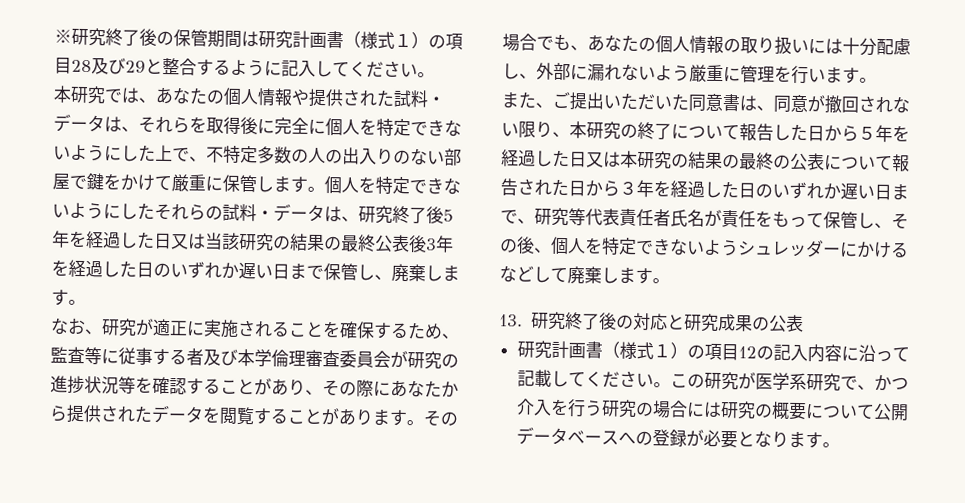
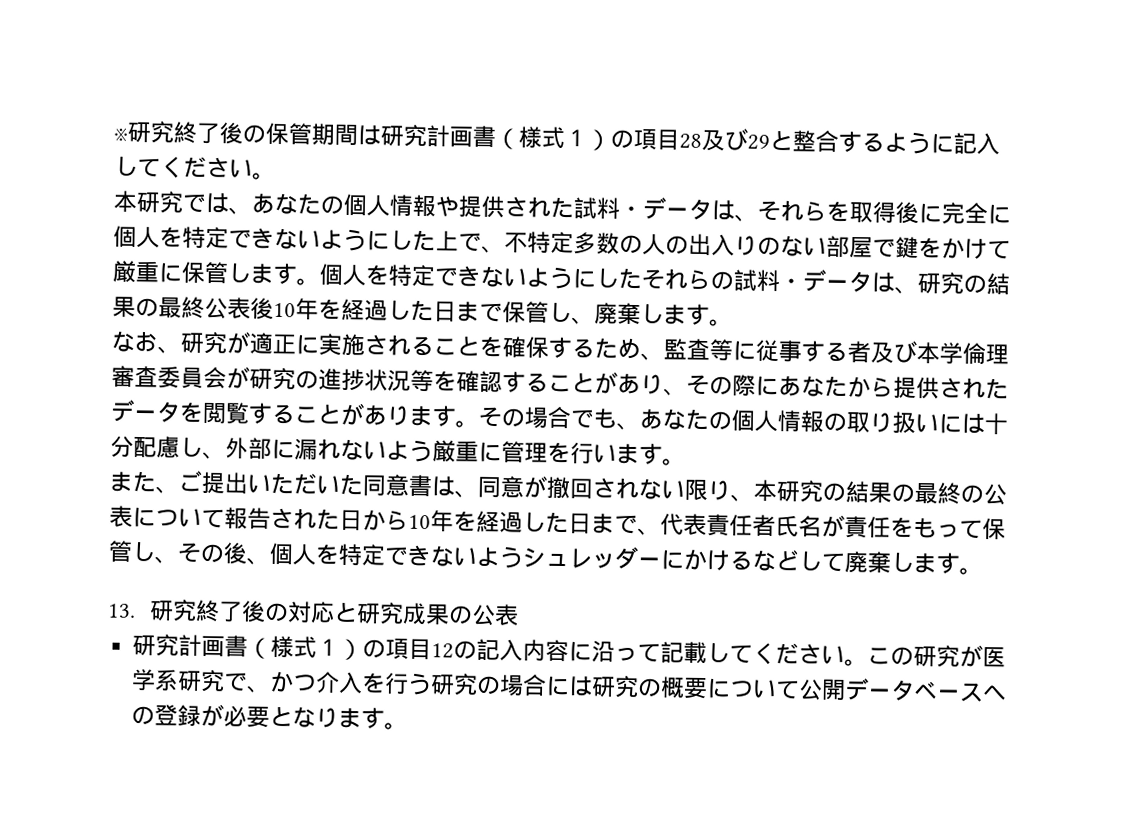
[392,205,454,224] [52,230,274,252] 終了後5年を経過した日又は当該研究 -> (964, 283) none
[426,235,454,253] [51,259,290,280] 3年を経過した日のいずれか遅い日 -> [273,298,457,323] 10年を経過した日
[637,121,910,143] [501,149,689,170] 終了について報告した日から５年を経過した日又は本研究の -> (846, 491) none
[619,179,909,201] [500,207,586,227] ３年を経過した日のいずれか遅い日まで、研究等 -> [408,510,661,536] 10年を経過した日まで、

